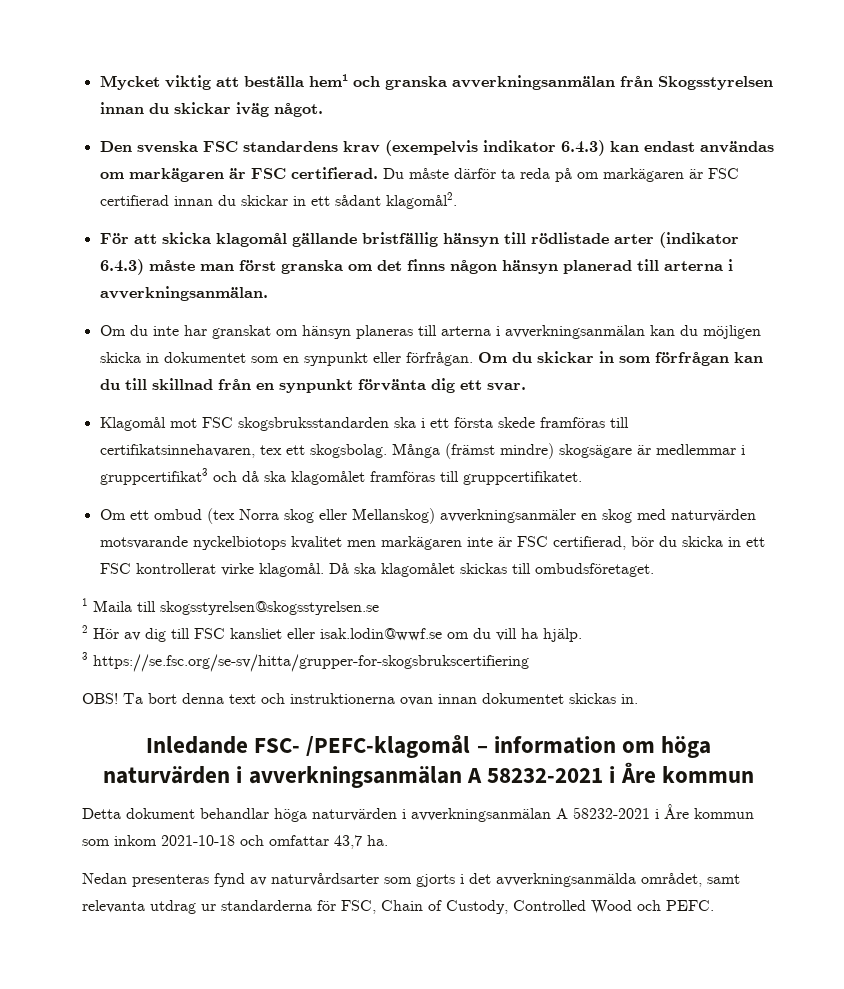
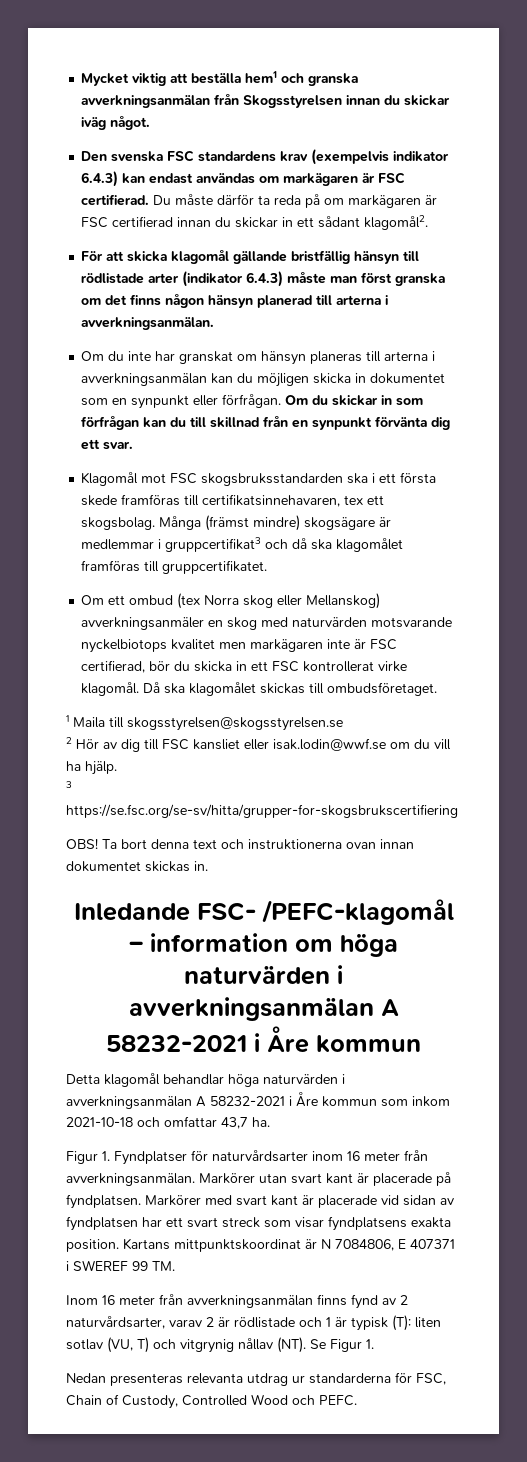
[126,808,195,819] dokument -> [104,1073,160,1087] klagomål
[82,873,740,887] Nedan presenteras fynd av naturvårdsarter som gjorts i det avverkningsanmälda området, samt -> [66,1150,428,1165] [66,1172,451,1186] [66,1194,454,1209] [66,1216,451,1231] [66,1238,455,1252] [66,1260,175,1271] [66,1294,408,1309] [66,1315,441,1331] [66,1337,374,1353] [66,1373,183,1386] Figur 1. Fyndplatser för naturvårdsarter inom 16 meter från avverkningsanmälan. Markörer utan svart kant är placerade på fyndplatsen. Markörer med svart kant är placerade vid sidan av fyndplatsen har ett svart streck som visar fyndplatsens exakta position. Kartans mittpunktskoordinat är N 7084806, E 407371 i SWEREF 99 TM. // Inom 16 meter från avverkningsanmälan finns fynd av 2 naturvårdsarter, varav 2 är rödlistade och 1 är typisk (T): liten sotlav (VU, T) och vitgrynig nållav (NT). Se Figur 1. // Nedan presenteras

